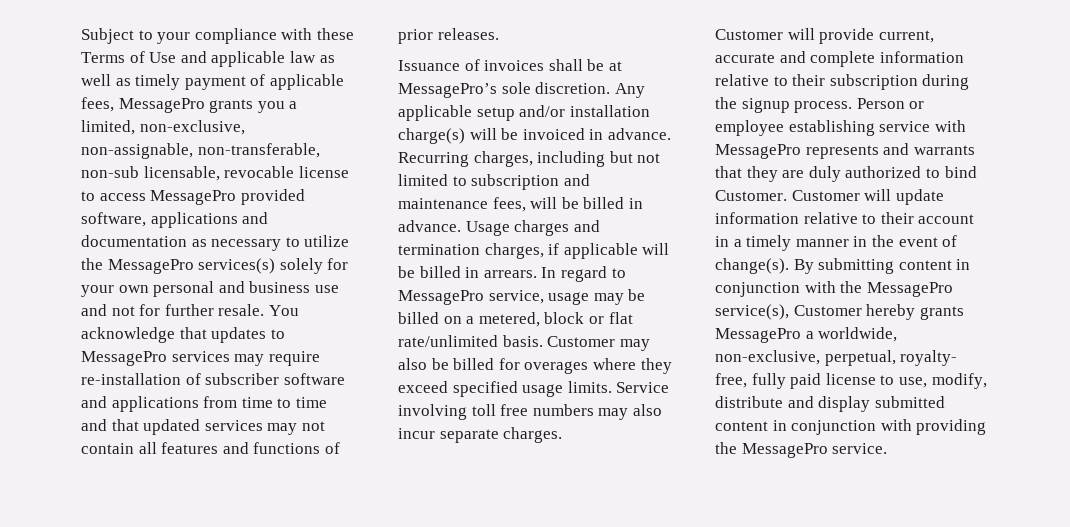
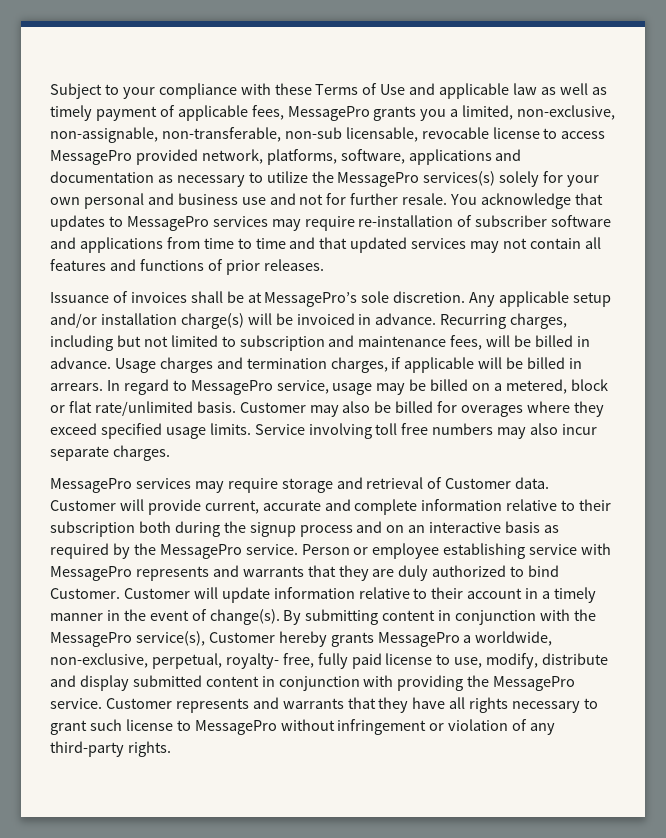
(305, 197) none -> [201,149,337,165] network, platforms,
(563, 435) none -> [50,477,550,493] MessagePro services may require storage and retrieval of Customer data.
(918, 82) none -> [138,521,171,533] both
[794,101,853,113] process. -> [299,521,560,537] [50,543,298,559] process and on an interactive basis as required by the MessagePro service.
(888, 448) none -> [105,697,599,713] [50,719,556,735] [50,741,171,757] Customer represents and warrants that they have all rights necessary to grant such license to MessagePro without infringement or violation of any third-party rights.

